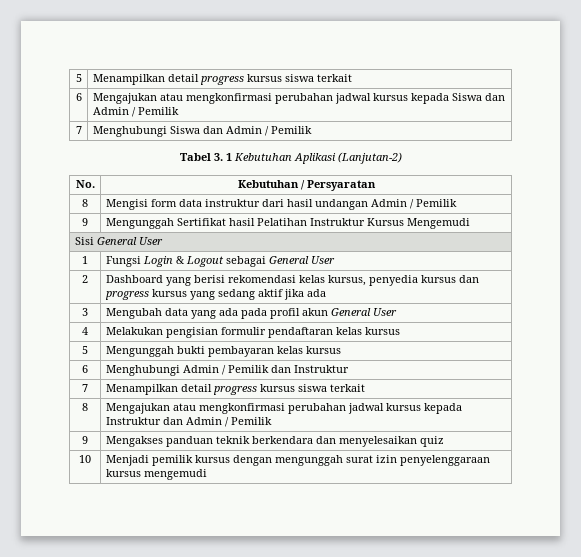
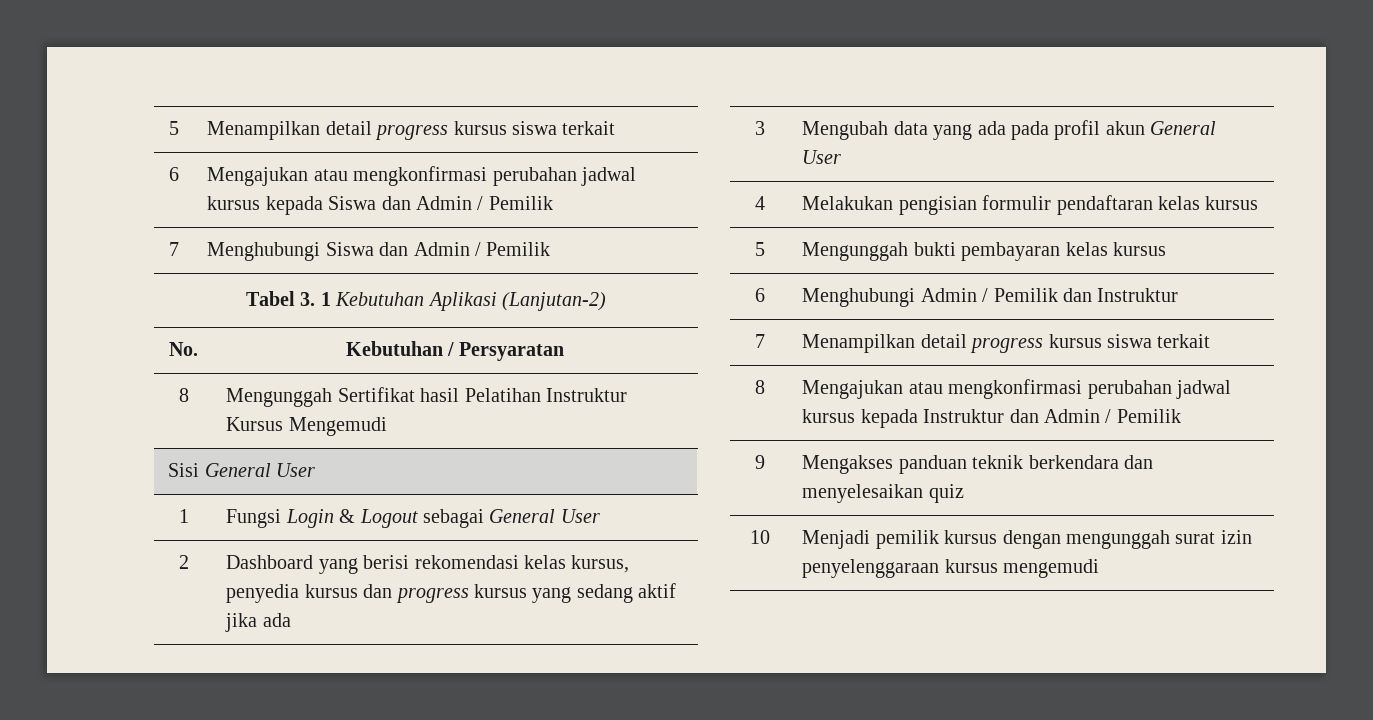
[105,199,457,210] [82,218,88,226] | Mengisi form data instruktur dari hasil undangan Admin / Pemilik // 9 -> (189, 395) none

